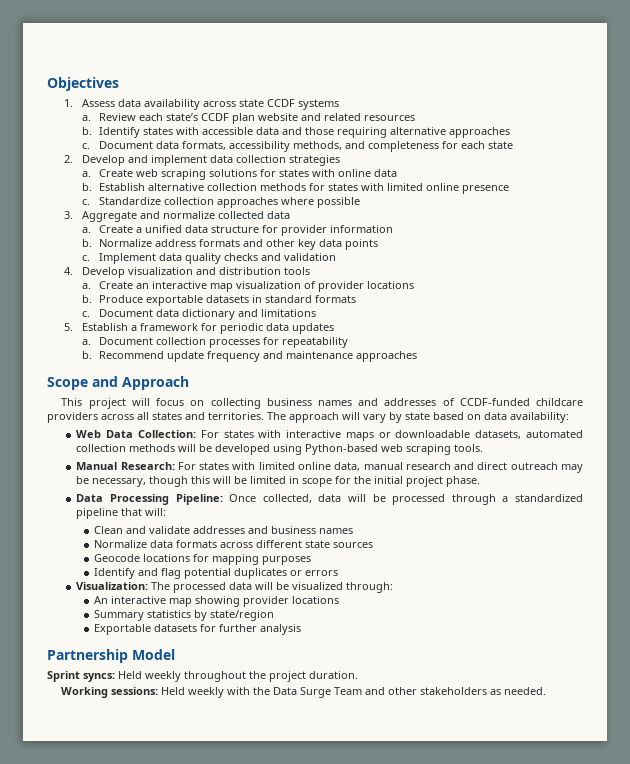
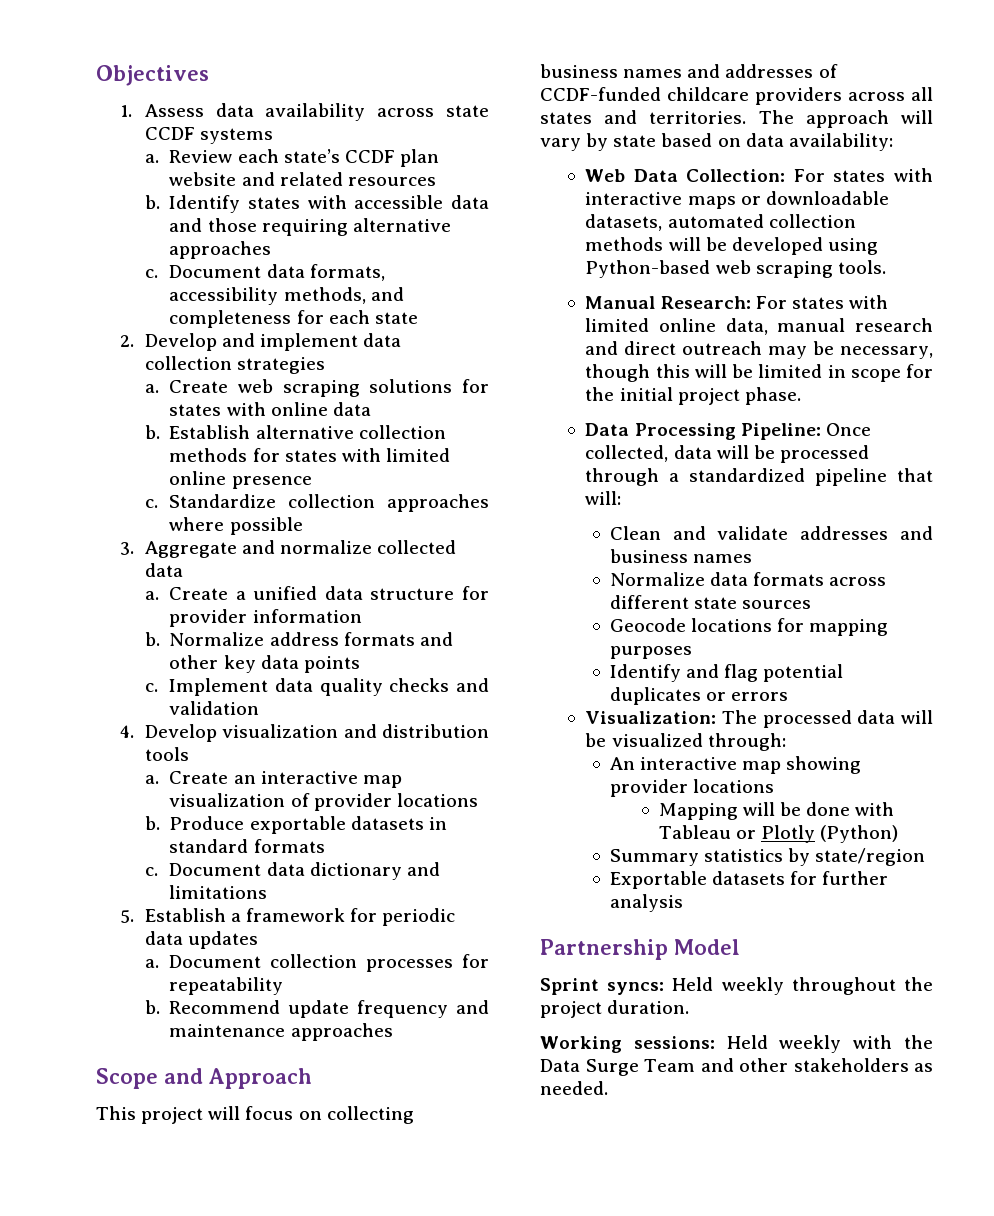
(339, 600) none -> [658,802,895,820] [658,825,899,843] // Mapping will be done with Tableau or Plotly (Python)

